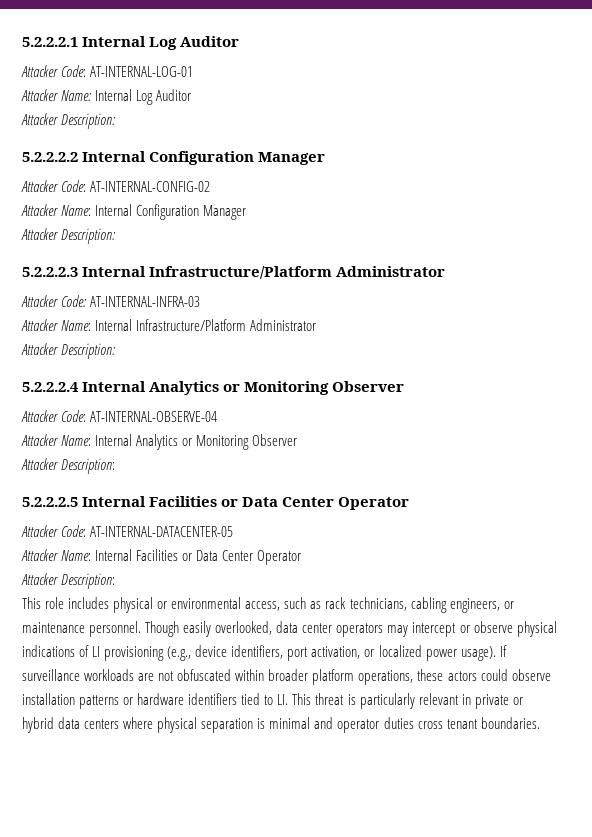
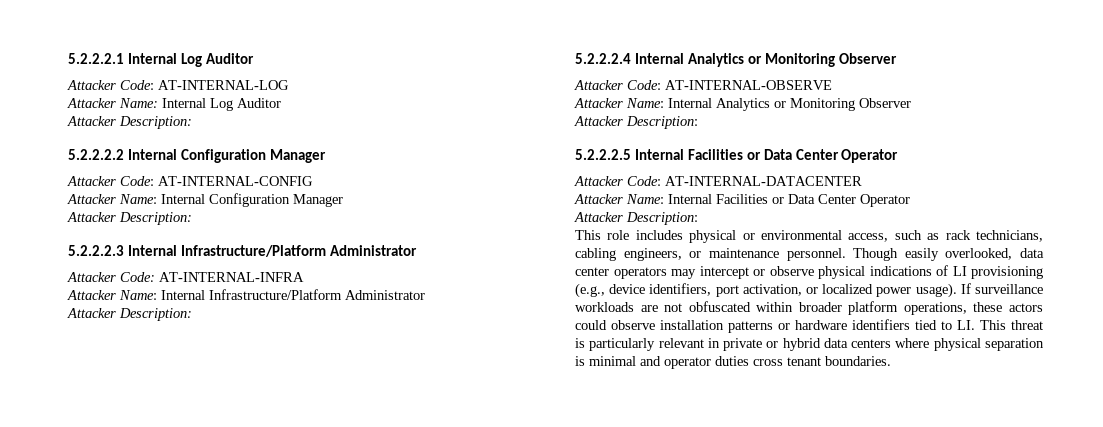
[90,66,194,77] AT-INTERNAL-LOG-01 -> [158,80,289,90] AT-INTERNAL-LOG
[90,181,211,192] AT-INTERNAL-CONFIG-02 -> [158,176,313,186] AT-INTERNAL-CONFIG
[90,296,201,307] AT-INTERNAL-INFRA-03 -> [159,272,304,282] AT-INTERNAL-INFRA
[90,411,218,422] AT-INTERNAL-OBSERVE-04 -> [665,80,832,90] AT-INTERNAL-OBSERVE
[90,526,234,537] AT-INTERNAL-DATACENTER-05 -> [665,176,862,186] AT-INTERNAL-DATACENTER

